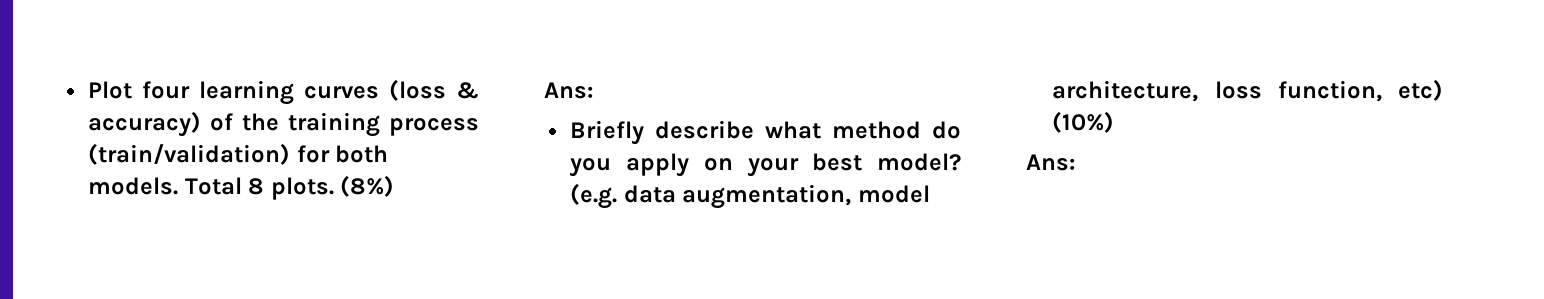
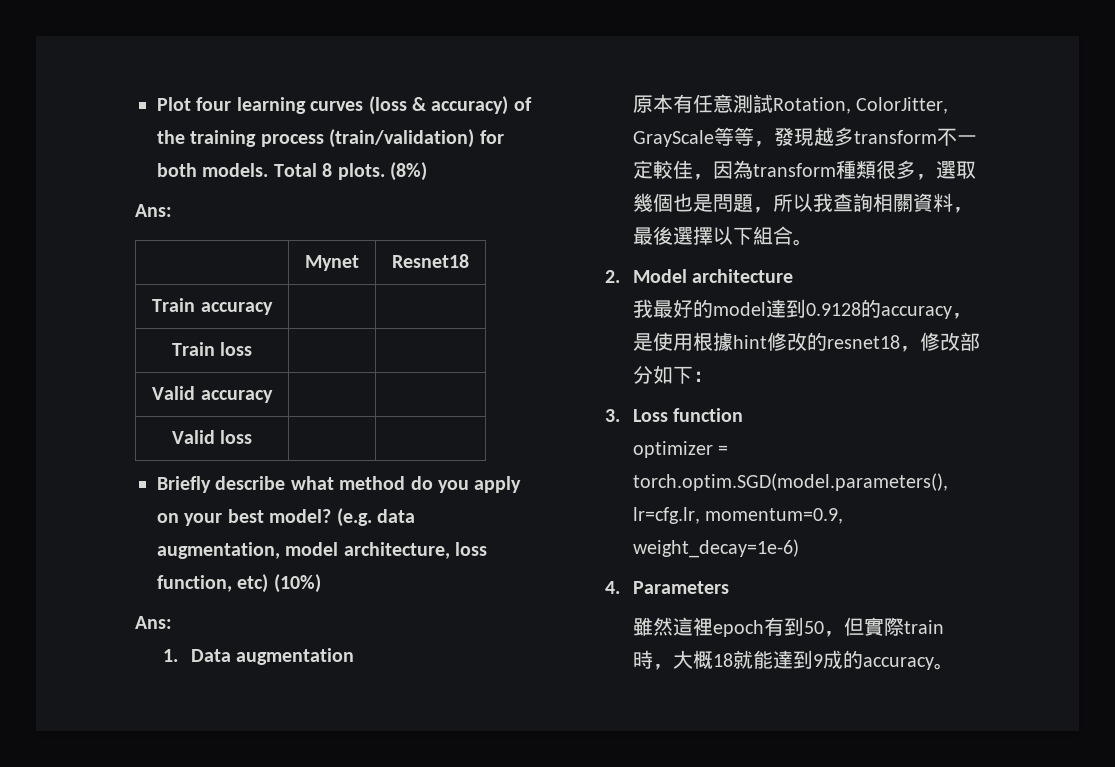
(593, 90) none -> [305,255,359,271] [392,254,469,268] [152,298,273,315] [171,342,253,356] [152,386,273,403] [171,430,253,444] // | Mynet | Resnet18 // Train accuracy | | // Train loss | | // Valid accuracy | | // Valid loss | |
(1075, 162) none -> [162,648,355,665] [632,94,949,114] [632,127,977,147] [632,160,976,180] [632,193,973,213] [632,226,813,246] [604,269,794,283] [632,299,972,319] [632,332,980,352] [632,365,713,384] [604,408,744,422] [632,441,729,458] [632,473,948,491] [632,507,844,524] [632,539,799,558] [604,581,729,594] [632,617,944,637] [632,650,954,670] // 1. Data augmentation // 原本有任意測試Rotation, ColorJitter, GrayScale等等，發現越多transform不一定較佳，因為transform種類很多，選取幾個也是問題，所以我查詢相關資料，最後選擇以下組合。 // 2. Model architecture // 我最好的model達到0.9128的accuracy，是使用根據hint修改的resnet18，修改部分如下： // 3. Loss function // optimizer = torch.optim.SGD(model.parameters(), lr=cfg.lr, momentum=0.9, weight_decay=1e-6) // 4. Parameters // 雖然這裡epoch有到50，但實際train時，大概18就能達到9成的accuracy。

